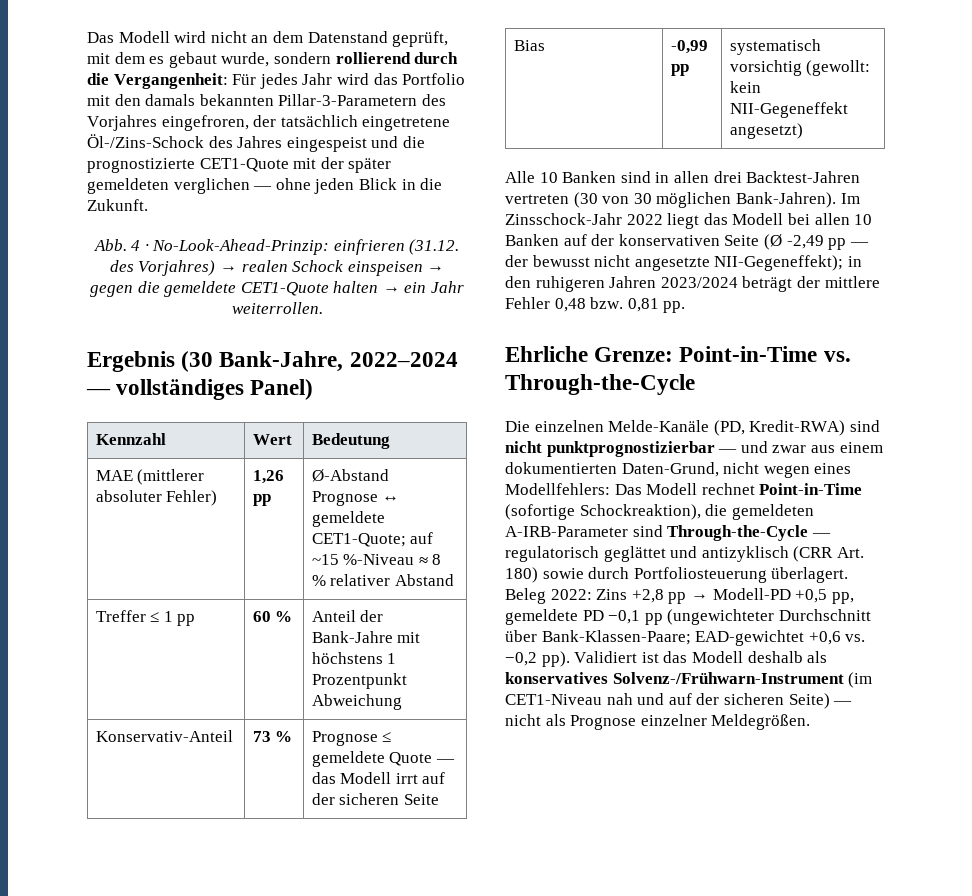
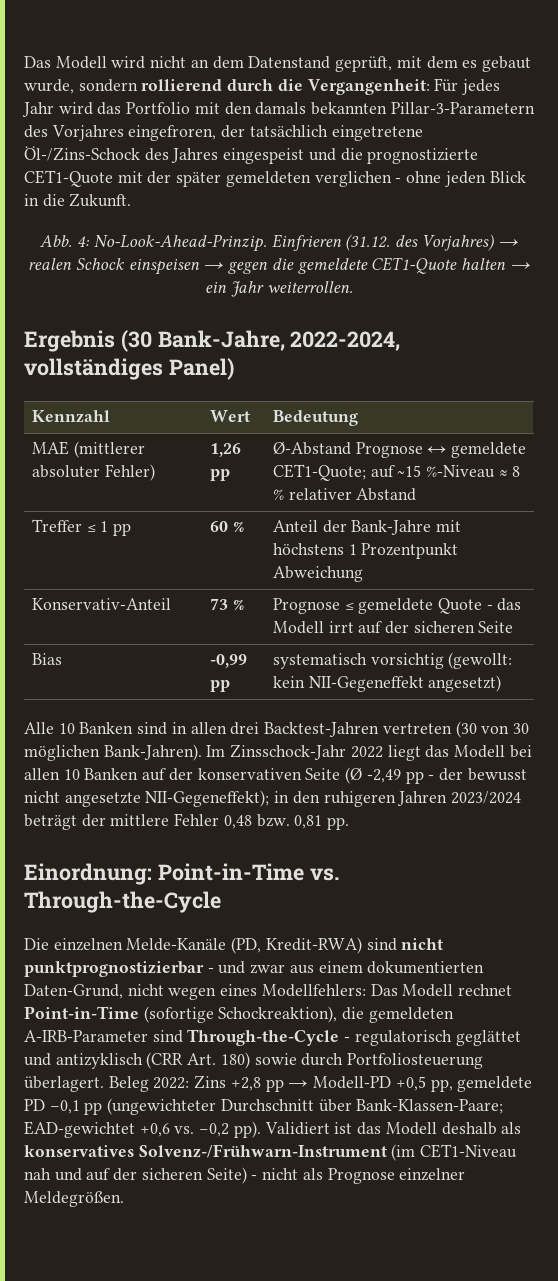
[253,186,273,190] — -> [395,178,402,183] -
[131,239,405,255] 4 · No-Look-Ahead-Prinzip: einfrieren -> [77,234,342,252] 4: No-Look-Ahead-Prinzip. Einfrieren
[349,352,458,367] [86,389,111,395] 2022–2024 — -> [290,331,401,351] 2022-2024,
[435,759,455,763] — -> [486,605,493,610] -
[849,242,869,246] — -> [428,775,435,780] -
[505,346,674,362] Ehrliche Grenze: -> [24,863,152,885] Einordnung:
[718,449,738,453] — -> [207,968,214,973] -
[811,533,831,537] — -> [344,1037,351,1042] -
[833,701,853,705] — -> [251,1175,258,1180] -

